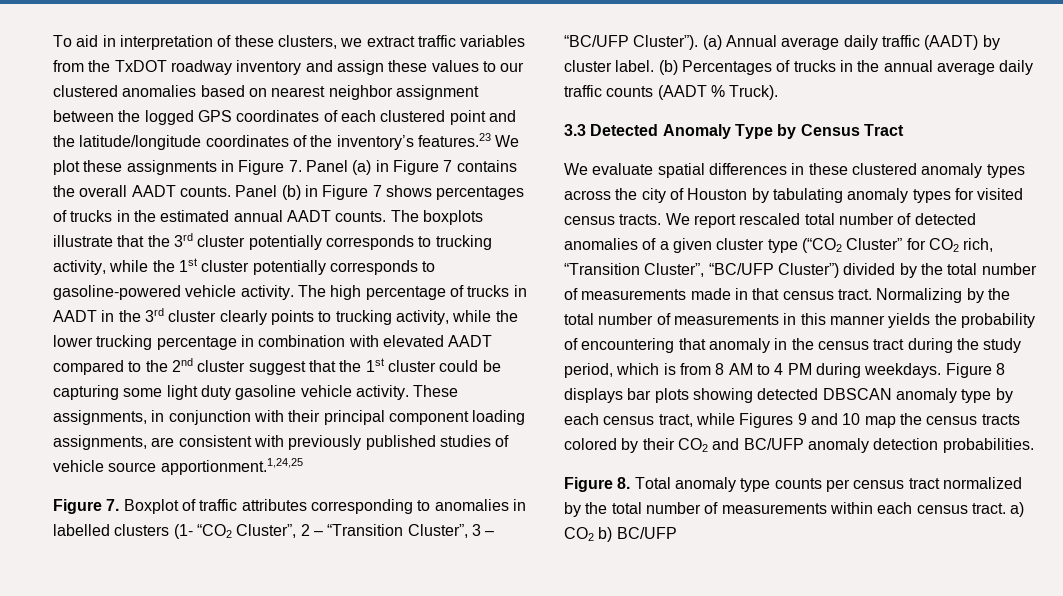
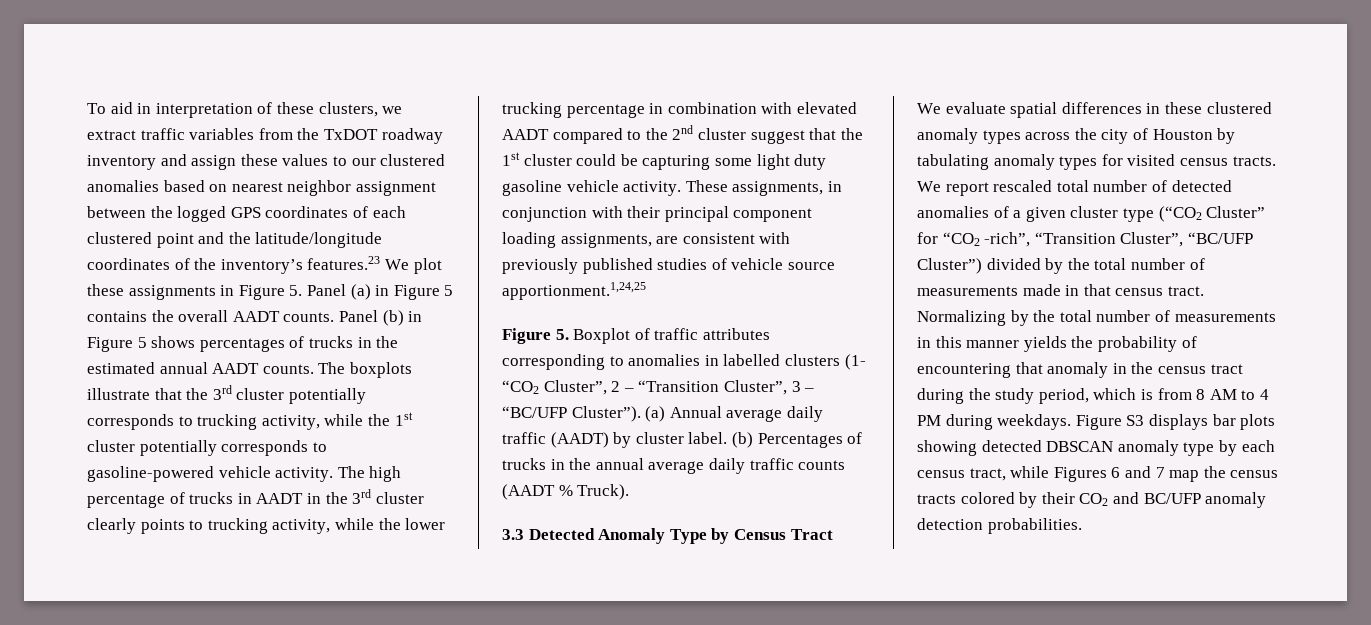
[288,160,302,172] 7. -> [289,285,303,296] 5.
[443,160,453,172] 7 -> [444,285,454,296] 5
[372,185,382,197] 7 -> [137,337,147,348] 5
[106,499,120,511] 7. -> [555,329,569,340] 5.
[928,238,994,252] CO2 rich, -> [942,232,1031,247] “CO2 -rich”,
[995,363,1005,375] 8 -> [1126,415,1145,426] S3
[797,413,861,425] 9 and 10 -> [1111,466,1165,478] 6 and 7
[564,477,1022,492] [564,502,1025,517] [564,527,677,542] // Figure 8. Total anomaly type counts per census tract normalized by the total number of measurements within each census tract. a) CO2 b) BC/UFP -> (1082, 526) none

